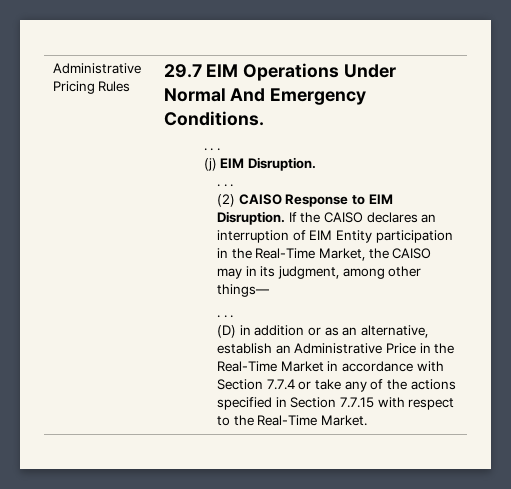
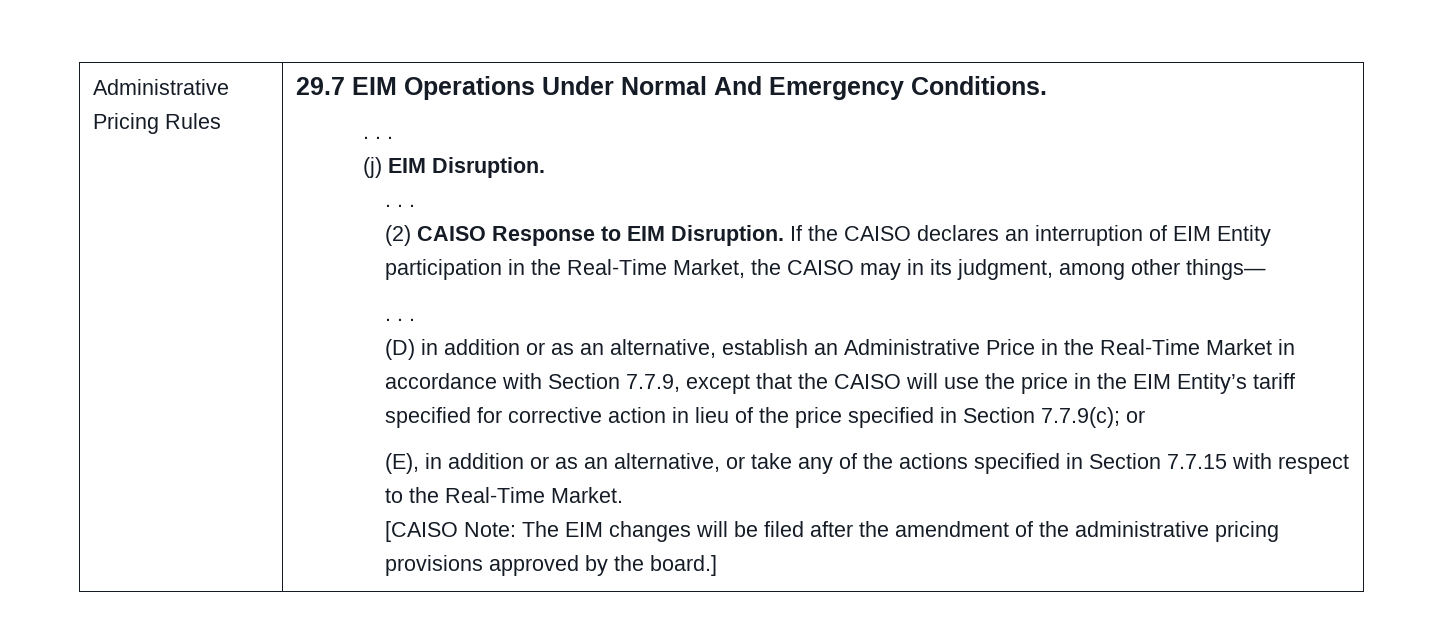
[266,379,295,390] 7.7.4 -> [626,373,1296,394] [385,407,1146,428] [385,453,721,474] 7.7.9, except that the CAISO will use the price in the EIM Entity’s tariff specified for corrective action in lieu of the price specified in Section 7.7.9(c); or // (E), in addition or as an alternative,
(368, 420) none -> [385,521,1280,542] [385,555,718,576] // [CAISO Note: The EIM changes will be filed after the amendment of the administrative pricing provisions approved by the board.]

